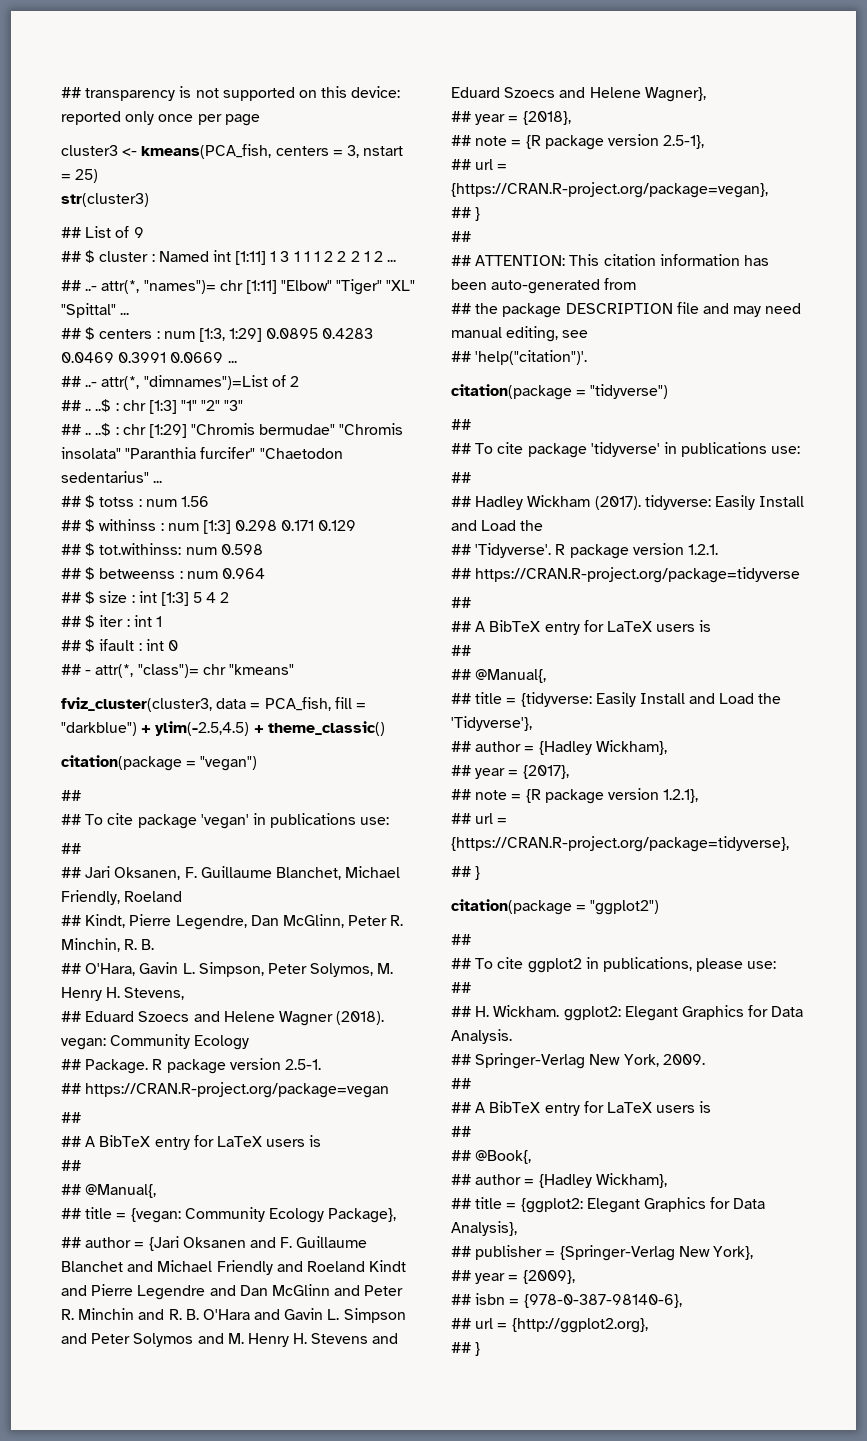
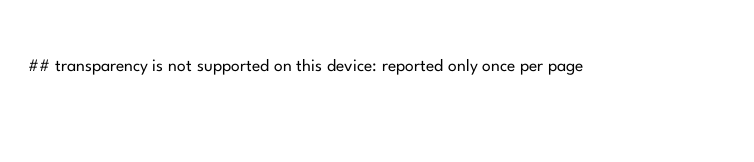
[61,144,404,159] [61,169,99,183] [61,193,149,207] [61,226,144,238] [61,250,397,265] [61,279,416,295] [61,303,130,318] [61,327,374,342] [61,352,237,363] [61,375,299,390] [61,399,244,414] [61,423,404,438] [61,447,343,459] [61,471,163,483] [61,495,209,508] [61,519,357,534] [61,543,263,556] [61,567,265,580] [61,591,230,606] [61,615,162,628] [61,639,178,652] [61,664,294,678] [61,697,366,712] [61,721,385,736] [61,755,258,771] [61,790,81,801] [61,813,390,829] [61,843,81,854] [61,866,401,880] [61,890,183,905] [61,914,404,930] [61,938,155,952] [61,962,394,977] [61,987,185,1001] [61,1011,385,1026] [61,1034,250,1050] [61,1058,321,1074] [61,1082,390,1098] [61,1112,81,1123] [61,1135,322,1150] [61,1160,81,1171] [61,1184,157,1198] [61,1207,397,1223] [61,1236,368,1251] [61,1260,407,1275] [61,1284,404,1300] [61,1308,406,1323] [61,1333,399,1347] [451,87,706,102] [451,111,571,125] [451,134,705,150] [451,159,508,170] [451,182,768,198] [451,207,481,221] [451,231,471,242] [451,254,769,266] [451,278,637,294] [451,302,802,318] [451,326,589,342] [451,350,588,365] [451,384,669,400] [451,419,471,430] [451,442,801,458] [451,472,471,483] [451,495,805,510] [451,520,544,531] [451,543,718,559] [451,567,801,583] [451,597,471,608] [451,620,712,635] [451,645,471,656] [451,669,547,683] [451,692,782,707] [451,716,532,731] [451,740,667,755] [451,765,569,779] [451,788,699,804] [451,813,508,824] [451,836,789,852] [451,866,481,880] [451,899,660,915] [451,934,471,945] [451,957,777,973] [451,982,471,993] [451,1005,804,1021] [451,1029,512,1044] [451,1053,705,1069] [451,1078,471,1089] [451,1101,712,1116] [451,1126,471,1137] [451,1150,532,1164] [451,1173,667,1188] [451,1197,766,1213] [451,1221,517,1236] [451,1245,753,1261] [451,1270,575,1284] [451,1293,682,1308] [451,1318,648,1333] [451,1342,481,1356] // cluster3 <- kmeans(PCA_fish, centers = 3, nstart = 25) // str(cluster3) // ## List of 9 // ## $ cluster : Named int [1:11] 1 3 1 1 1 2 2 2 1 2 ... // ## ..- attr(*, "names")= chr [1:11] "Elbow" "Tiger" "XL" "Spittal" ... // ## $ centers : num [1:3, 1:29] 0.0895 0.4283 0.0469 0.3991 0.0669 ... // ## ..- attr(*, "dimnames")=List of 2 // ## .. ..$ : chr [1:3] "1" "2" "3" // ## .. ..$ : chr [1:29] "Chromis bermudae" "Chromis insolata" "Paranthia furcifer" "Chaetodon sedentarius" ... // ## $ totss : num 1.56 // ## $ withinss : num [1:3] 0.298 0.171 0.129 // ## $ tot.withinss: num 0.598 // ## $ betweenss : num 0.964 // ## $ size : int [1:3] 5 4 2 // ## $ iter : int 1 // ## $ ifault : int 0 // ## - attr(*, "class")= chr "kmeans" // fviz_cluster(cluster3, data = PCA_fish, fill = "darkblue") + ylim(-2.5,4.5) + theme_classic() // citation(package = "vegan") // ## // ## To cite package 'vegan' in publications use: // ## // ## Jari Oksanen, F. Guillaume Blanchet, Michael Friendly, Roeland // ## Kindt, Pierre Legendre, Dan McGlinn, Peter R. Minchin, R. B. // ## O'Hara, Gavin L. Simpson, Peter Solymos, M. Henry H. Stevens, // ## Eduard Szoecs and Helene Wagner (2018). vegan: Community Ecology // ## Package. R package version 2.5-1. // ## https://CRAN.R-project.org/package=vegan // ## // ## A BibTeX entry for LaTeX users is // ## // ## @Manual{, // ## title = {vegan: Community Ecology Package}, // ## author = {Jari Oksanen and F. Guillaume Blanchet and Michael Friendly and Roeland Kindt and Pierre Legendre and Dan McGlinn and Peter R. Minchin and R. B. O'Hara and Gavin L. Simpson and Peter Solymos and M. Henry H. Stevens and Eduard Szoecs and Helene Wagner}, // ## year = {2018}, // ## note = {R package version 2.5-1}, // ## url = {https://CRAN.R-project.org/package=vegan}, // ## } // ## // ## ATTENTION: This citation information has been auto-generated from // ## the package DESCRIPTION file and may need manual editing, see // ## 'help("citation")'. // citation(package = "tidyverse") // ## // ## To cite package 'tidyverse' in publications use: // ## // ## Hadley Wickham (2017). tidyverse: Easily Install and Load the // ## 'Tidyverse'. R package version 1.2.1. // ## https://CRAN.R-project.org/package=tidyverse // ## // ## A BibTeX entry for LaTeX users is // ## // ## @Manual{, // ## title = {tidyverse: Easily Install and Load the 'Tidyverse'}, // ## author = {Hadley Wickham}, // ## year = {2017}, // ## note = {R package version 1.2.1}, // ## url = {https://CRAN.R-project.org/package=tidyverse}, // ## } // citation(package = "ggplot2") // ## // ## To cite ggplot2 in publications, please use: // ## // ## H. Wickham. ggplot2: Elegant Graphics for Data Analysis. // ## Springer-Verlag New York, 2009. // ## // ## A BibTeX entry for LaTeX users is // ## // ## @Book{, // ## author = {Hadley Wickham}, // ## title = {ggplot2: Elegant Graphics for Data Analysis}, // ## publisher = {Springer-Verlag New York}, // ## year = {2009}, // ## isbn = {978-0-387-98140-6}, // ## url = {http://ggplot2.org}, // ## } -> (583, 69) none

